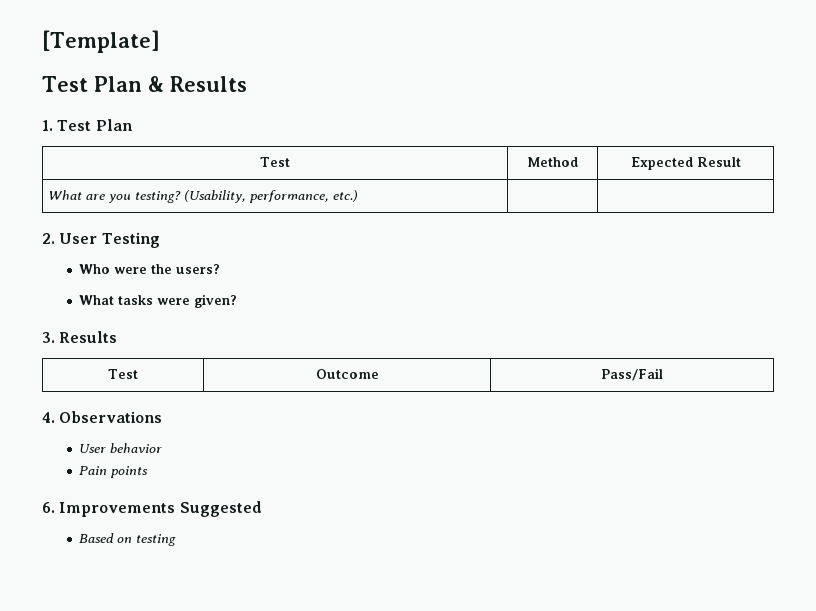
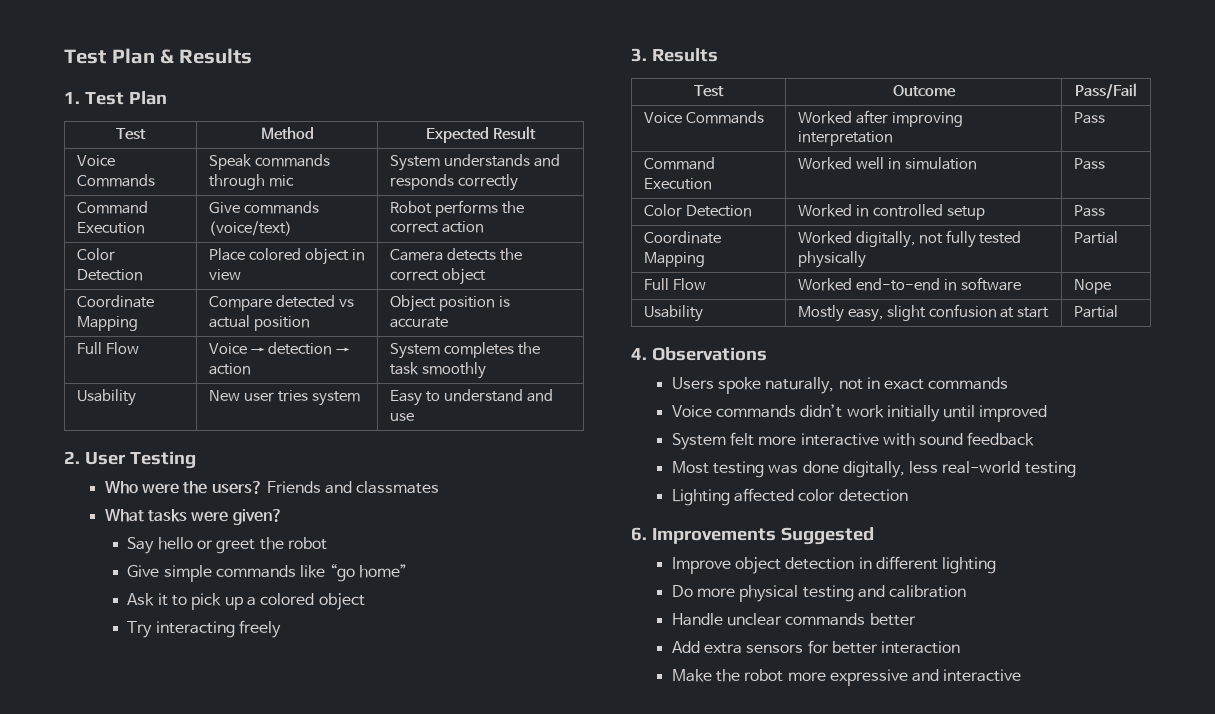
[42,30,160,53] [Template] // -> (64, 56) none
[47,190,358,203] What are you testing? (Usability, performance, etc.) | | -> [76,155,115,166] [76,174,155,187] [208,154,330,170] [208,174,294,190] [389,154,560,171] [389,174,518,191] [76,201,148,214] [76,222,145,234] [208,201,319,214] [208,221,292,236] [389,200,524,217] [389,221,484,233] [76,248,115,261] [76,269,143,281] [208,248,365,265] [208,269,241,280] [389,248,522,261] [389,268,486,285] [76,295,154,308] [76,316,138,331] [208,295,354,311] [208,315,310,331] [389,295,510,312] [389,317,448,328] [76,342,139,354] [208,342,350,355] [208,363,251,375] [389,342,540,359] [389,362,486,379] [76,389,136,406] [208,390,360,406] [389,389,553,406] [389,413,414,421] Voice Commands | Speak commands through mic | System understands and responds correctly // Command Execution | Give commands (voice/text) | Robot performs the correct action // Color Detection | Place colored object in view | Camera detects the correct object // Coordinate Mapping | Compare detected vs actual position | Object position is accurate // Full Flow | Voice → detection → action | System completes the task smoothly // Usability | New user tries system | Easy to understand and use
(221, 269) none -> [266,481,440,494] Friends and classmates
(238, 301) none -> [127,537,328,554] [127,564,408,582] [127,593,365,610] [127,620,282,638] // Say hello or greet the robot // Give simple commands like “go home” // Ask it to pick up a colored object // Try interacting freely
[42,411,163,423] [79,443,163,453] [79,466,149,478] [42,501,262,517] [79,533,177,546] // 4. Observations // User behavior // Pain points // 6. Improvements Suggested // Based on testing -> [643,111,764,124] [797,110,963,127] [797,131,893,146] [1073,112,1105,124] [643,157,715,170] [643,178,712,190] [797,157,977,170] [1073,158,1105,170] [643,204,752,217] [797,204,985,220] [1073,205,1105,217] [643,231,721,244] [643,252,705,267] [797,230,1022,248] [797,251,866,268] [1073,231,1118,244] [643,278,706,290] [797,277,1021,291] [1073,279,1111,294] [643,305,703,322] [797,304,1050,322] [1073,305,1118,318] [631,347,767,361] [671,377,1009,394] [671,404,1048,422] [671,432,1035,450] [671,461,1076,478] [671,488,908,506] [631,527,874,545] [671,556,997,574] [671,585,967,602] [671,613,916,626] [671,640,961,654] [671,669,1022,686] // Voice Commands | Worked after improving interpretation | Pass // Command Execution | Worked well in simulation | Pass // Color Detection | Worked in controlled setup | Pass // Coordinate Mapping | Worked digitally, not fully tested physically | Partial // Full Flow | Worked end-to-end in software | Nope // Usability | Mostly easy, slight confusion at start | Partial // 4. Observations // Users spoke naturally, not in exact commands // Voice commands didn’t work initially until improved // System felt more interactive with sound feedback // Most testing was done digitally, less real-world testing // Lighting affected color detection // 6. Improvements Suggested // Improve object detection in different lighting // Do more physical testing and calibration // Handle unclear commands better // Add extra sensors for better interaction // Make the robot more expressive and interactive

